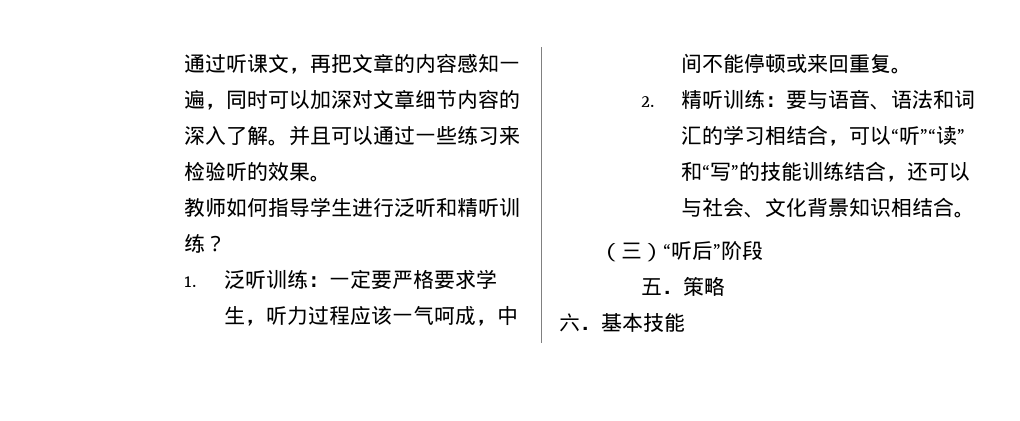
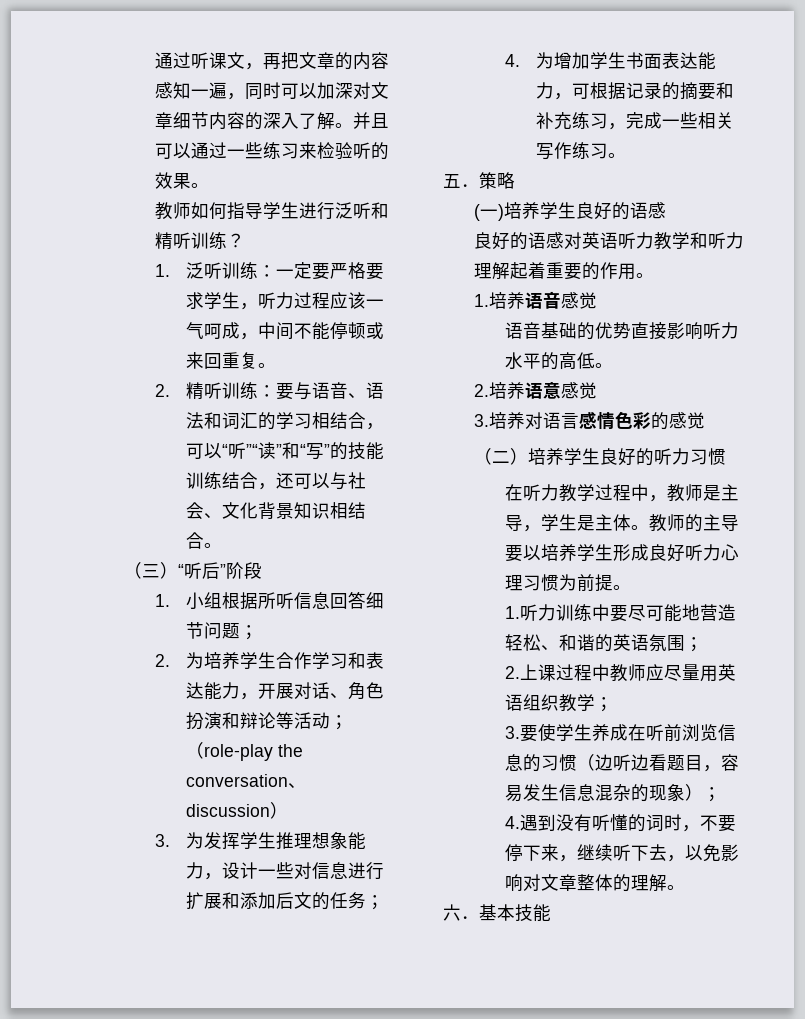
[640,276,725,296] 五．策略 -> [155,591,385,610] [186,622,259,640] [155,652,385,669] [186,682,385,700] [186,712,349,730] [186,742,304,761] [186,774,307,788] [186,802,289,819] [155,832,367,850] [186,862,385,880] [186,892,385,910] [505,52,717,70] [536,82,735,100] [536,112,735,130] [536,142,627,160] [443,172,515,189] [474,202,667,221] [474,232,745,250] [474,262,655,280] [474,291,598,309] [505,322,740,340] [505,352,614,370] [474,382,598,399] [474,411,706,430] [474,448,727,466] [505,484,740,502] [505,514,740,532] [505,544,740,562] [505,574,632,592] [505,604,737,622] [505,634,704,652] [505,664,737,682] [505,694,614,712] [505,723,737,742] [505,754,740,772] [505,784,722,802] [505,814,737,832] [505,844,740,862] [505,874,686,892] 1.小组根据所听信息回答细节问题； // 2.为培养学生合作学习和表达能力，开展对话、角色扮演和辩论等活动；（role-play the conversation、discussion） // 3.为发挥学生推理想象能力，设计一些对信息进行扩展和添加后文的任务； // 4.为增加学生书面表达能力，可根据记录的摘要和补充练习，完成一些相关写作练习。 // 五．策略 // (一)培养学生良好的语感 // 良好的语感对英语听力教学和听力理解起着重要的作用。 // 1.培养语音感觉 // 语音基础的优势直接影响听力水平的高低。 // 2.培养语意感觉 // 3.培养对语言感情色彩的感觉 // （二）培养学生良好的听力习惯 // 在听力教学过程中，教师是主导，学生是主体。教师的主导要以培养学生形成良好听力心理习惯为前提。 // 1.听力训练中要尽可能地营造轻松、和谐的英语氛围； // 2.上课过程中教师应尽量用英语组织教学； // 3.要使学生养成在听前浏览信息的习惯（边听边看题目，容易发生信息混杂的现象）； // 4.遇到没有听懂的词时，不要停下来，继续听下去，以免影响对文章整体的理解。

